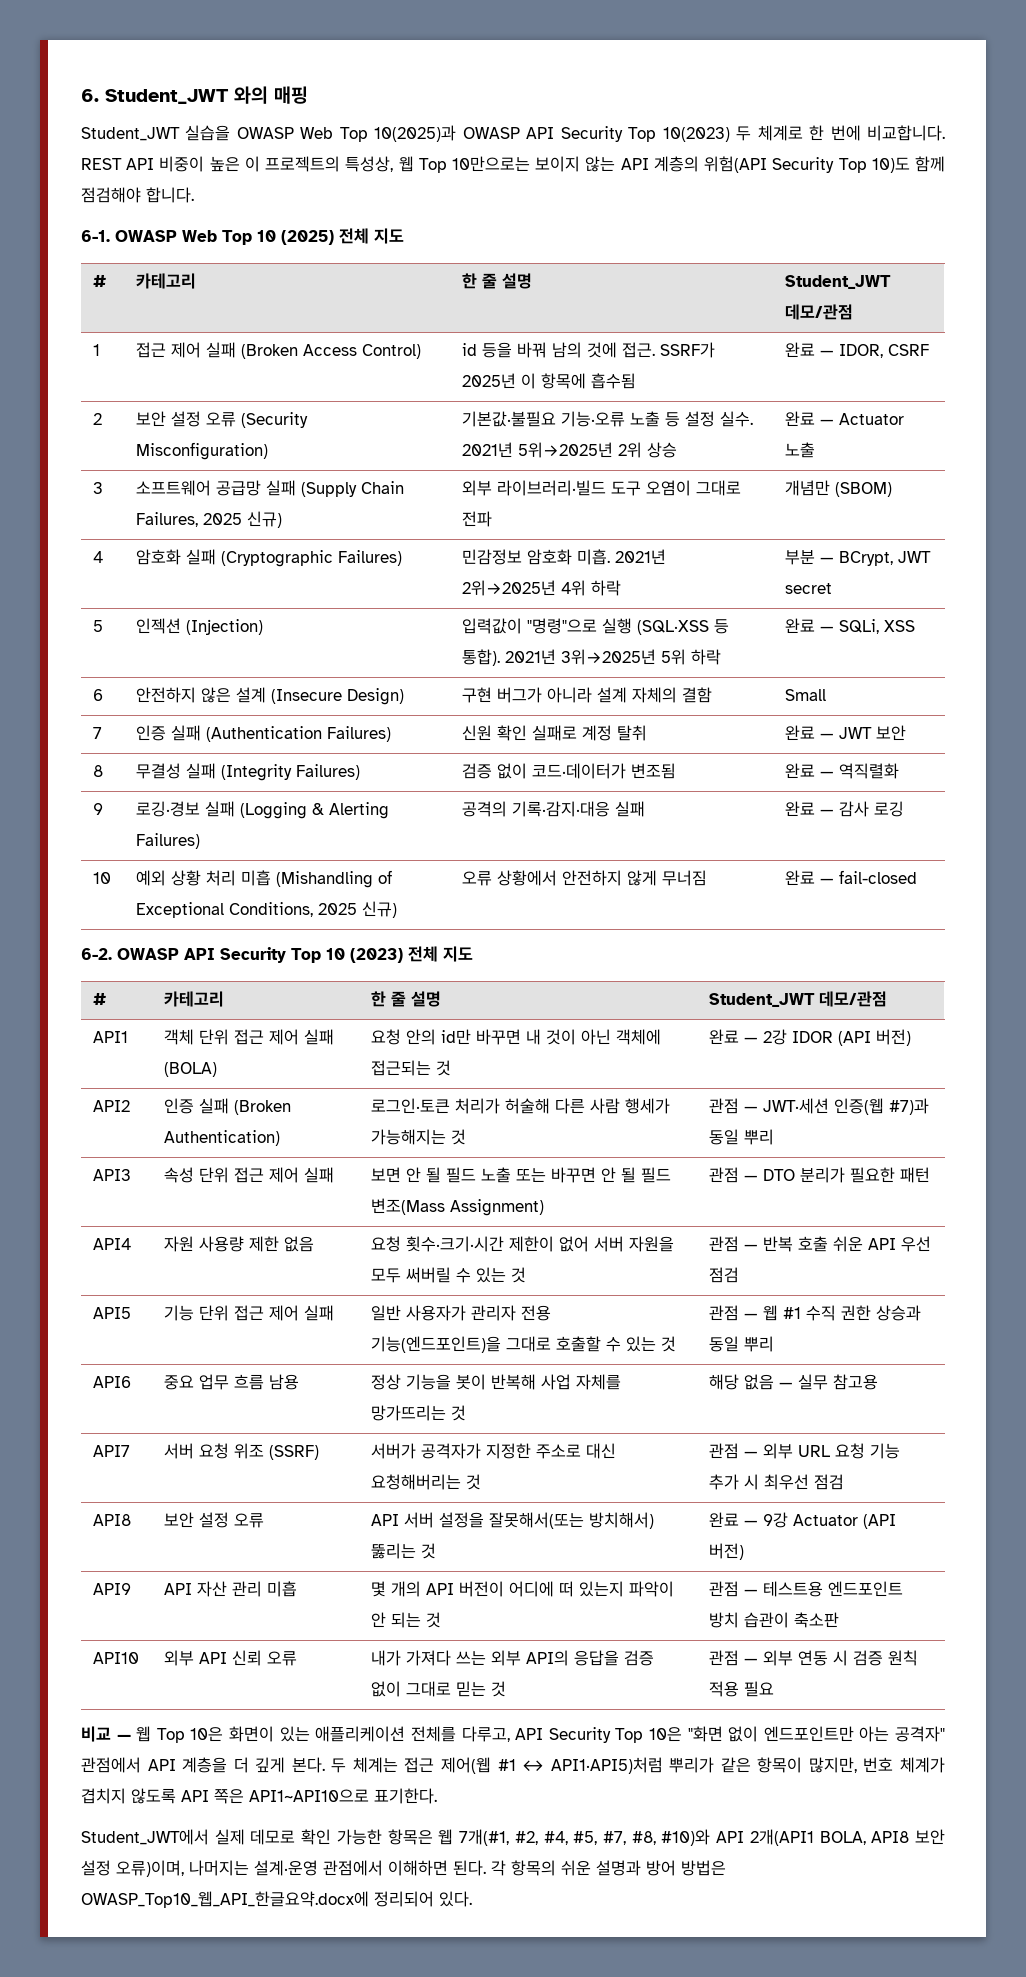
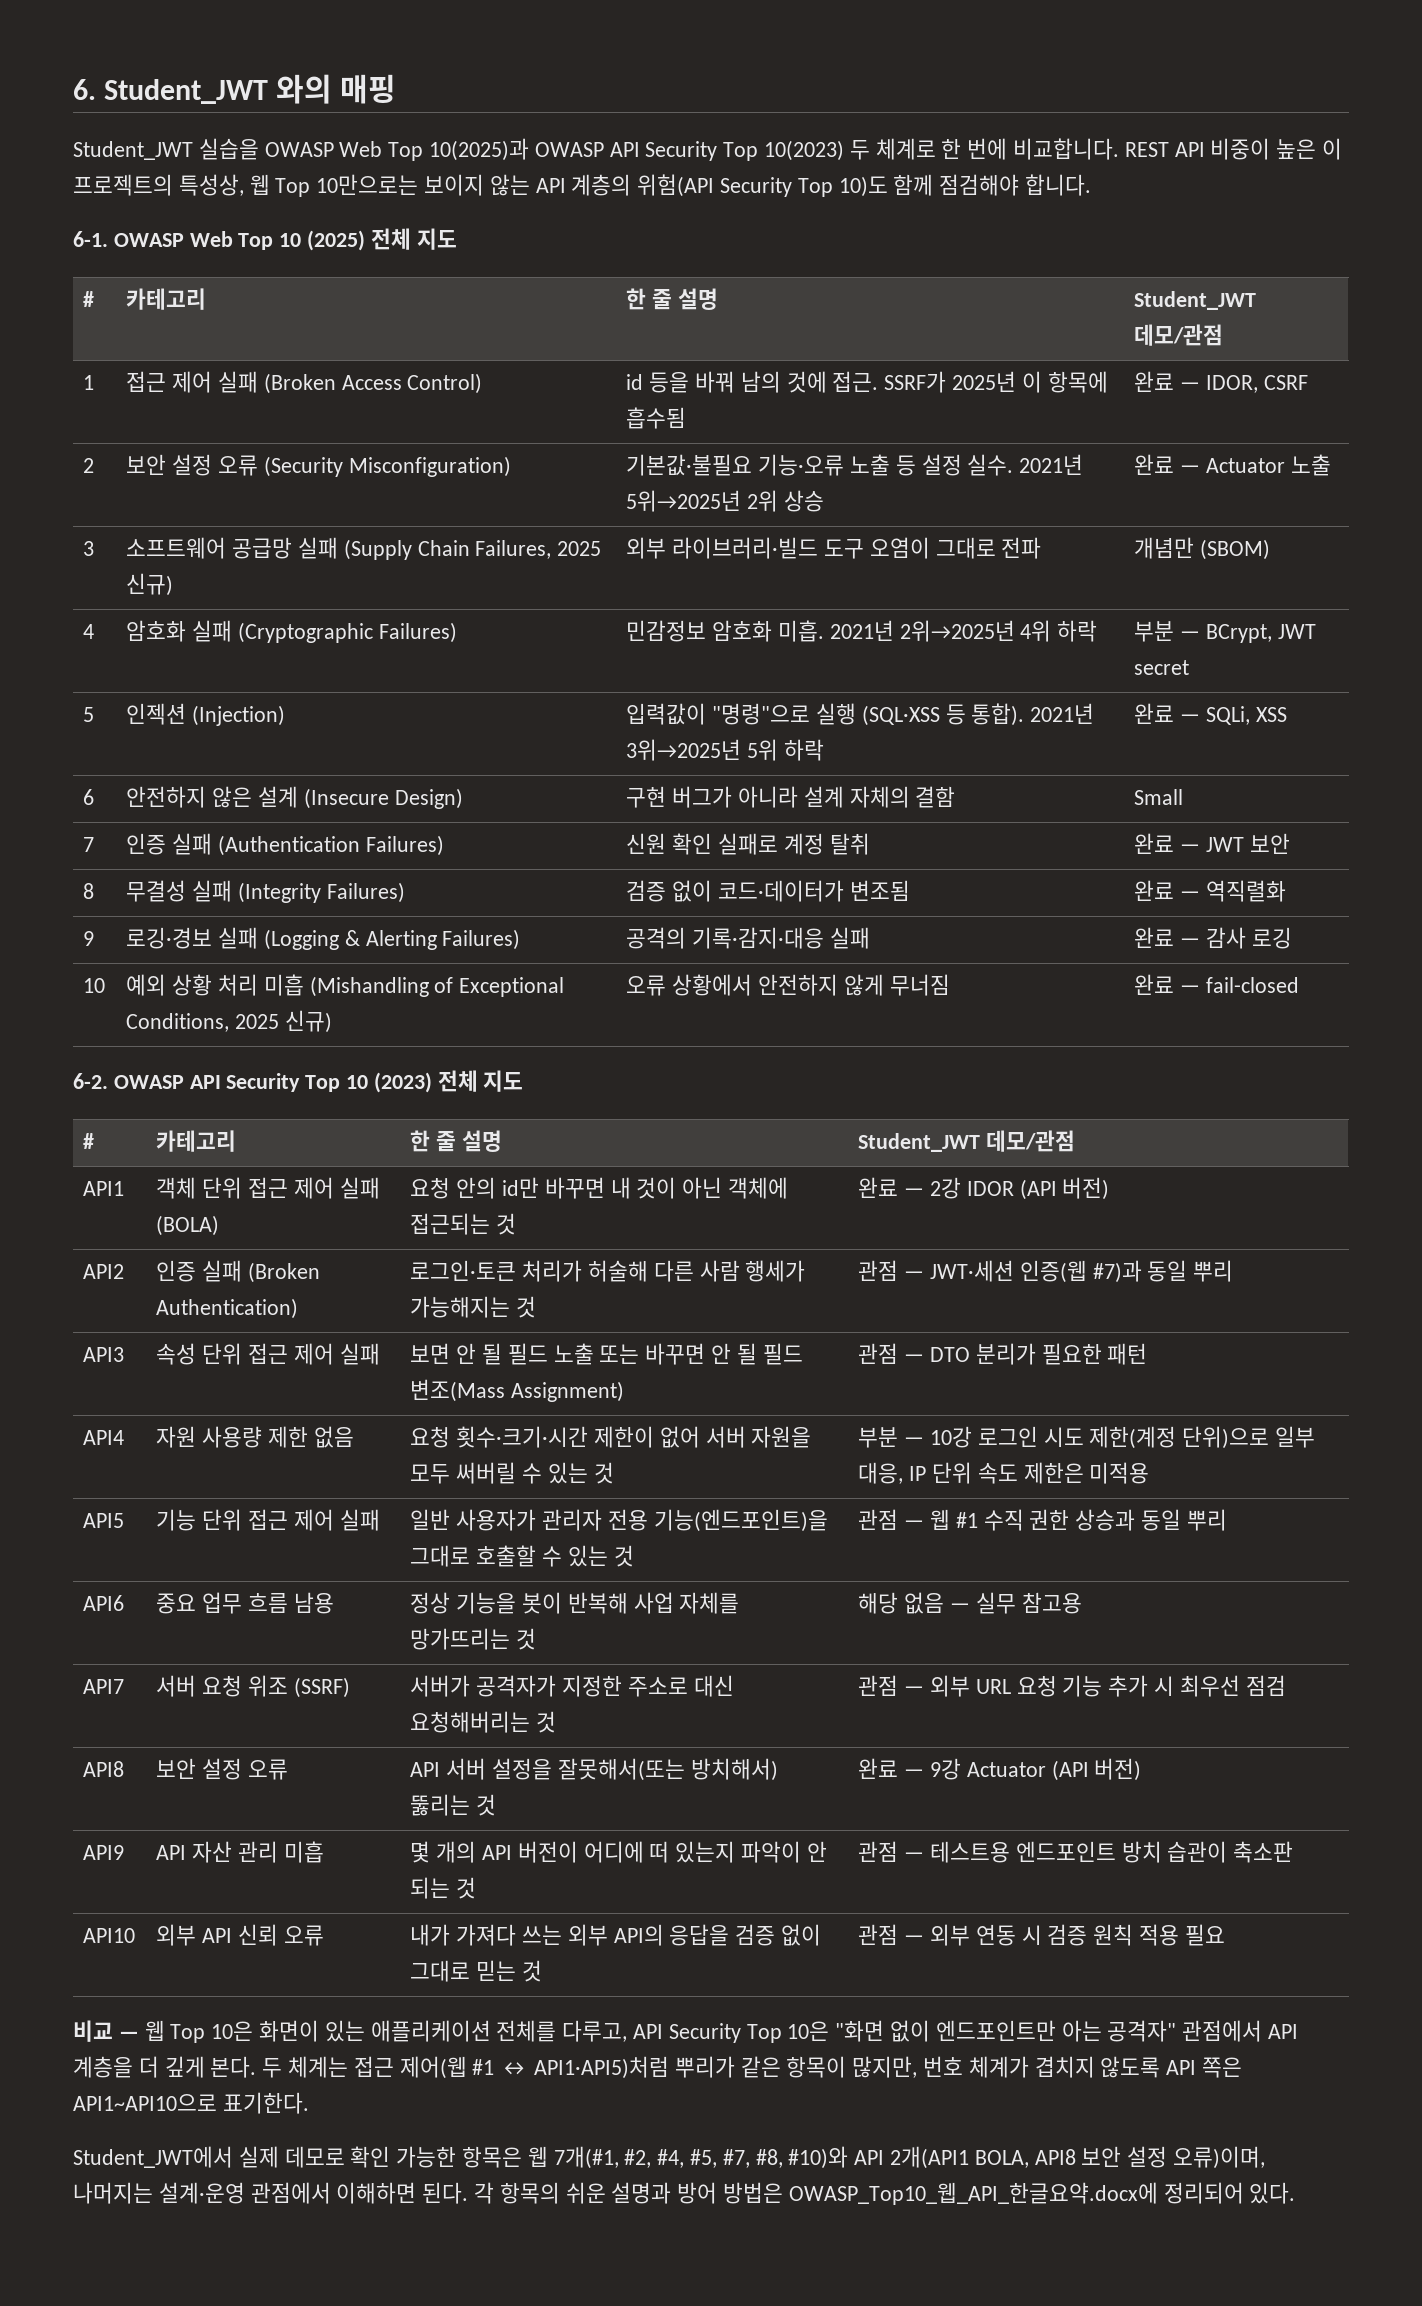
[709,1236,932,1252] [709,1267,740,1283] 관점 — 반복 호출 쉬운 API 우선 점검 -> [858,1426,1315,1449] [858,1462,1150,1484] 부분 — 10강 로그인 시도 제한(계정 단위)으로 일부 대응, IP 단위 속도 제한은 미적용

